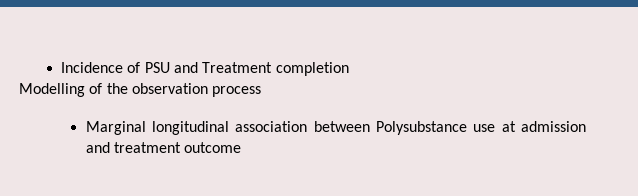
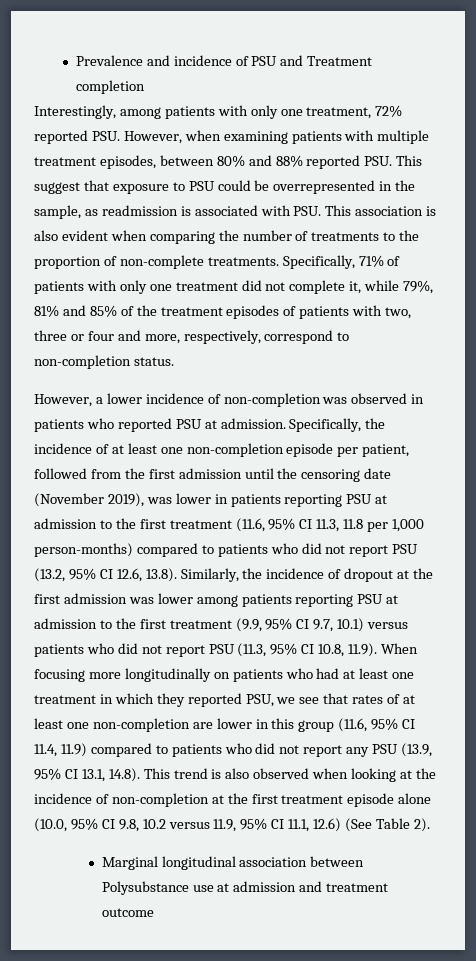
[61,62,124,73] Incidence -> [75,55,232,66] Prevalence and incidence
[19,83,262,97] Modelling of the observation process -> [34,105,403,119] [34,130,430,144] [34,155,423,169] [34,180,416,194] [34,205,437,219] [34,230,420,244] [34,255,401,269] [34,280,434,294] [34,305,412,319] [34,330,350,344] [34,355,174,369] [34,393,425,407] [34,418,386,432] [34,443,410,457] [34,468,392,482] [34,493,388,507] [34,518,425,532] [34,543,419,557] [34,568,434,582] [34,593,399,607] [34,618,409,632] [34,643,419,657] [34,668,415,682] [34,693,416,707] [34,718,416,732] [34,743,433,757] [34,768,436,782] [34,793,432,807] [34,818,430,832] Interestingly, among patients with only one treatment, 72% reported PSU. However, when examining patients with multiple treatment episodes, between 80% and 88% reported PSU. This suggest that exposure to PSU could be overrepresented in the sample, as readmission is associated with PSU. This association is also evident when comparing the number of treatments to the proportion of non-complete treatments. Specifically, 71% of patients with only one treatment did not complete it, while 79%, 81% and 85% of the treatment episodes of patients with two, three or four and more, respectively, correspond to non-completion status. // However, a lower incidence of non-completion was observed in patients who reported PSU at admission. Specifically, the incidence of at least one non-completion episode per patient, followed from the first admission until the censoring date (November 2019), was lower in patients reporting PSU at admission to the first treatment (11.6, 95% CI 11.3, 11.8 per 1,000 person-months) compared to patients who did not report PSU (13.2, 95% CI 12.6, 13.8). Similarly, the incidence of dropout at the first admission was lower among patients reporting PSU at admission to the first treatment (9.9, 95% CI 9.7, 10.1) versus patients who did not report PSU (11.3, 95% CI 10.8, 11.9). When focusing more longitudinally on patients who had at least one treatment in which they reported PSU, we see that rates of at least one non-completion are lower in this group (11.6, 95% CI 11.4, 11.9) compared to patients who did not report any PSU (13.9, 95% CI 13.1, 14.8). This trend is also observed when looking at the incidence of non-completion at the first treatment episode alone (10.0, 95% CI 9.8, 10.2 versus 11.9, 95% CI 11.1, 12.6) (See Table 2).

